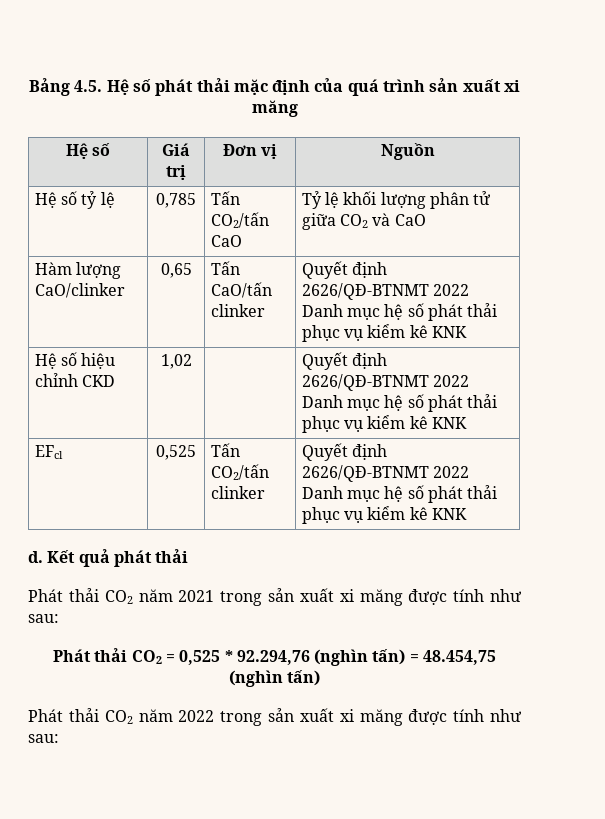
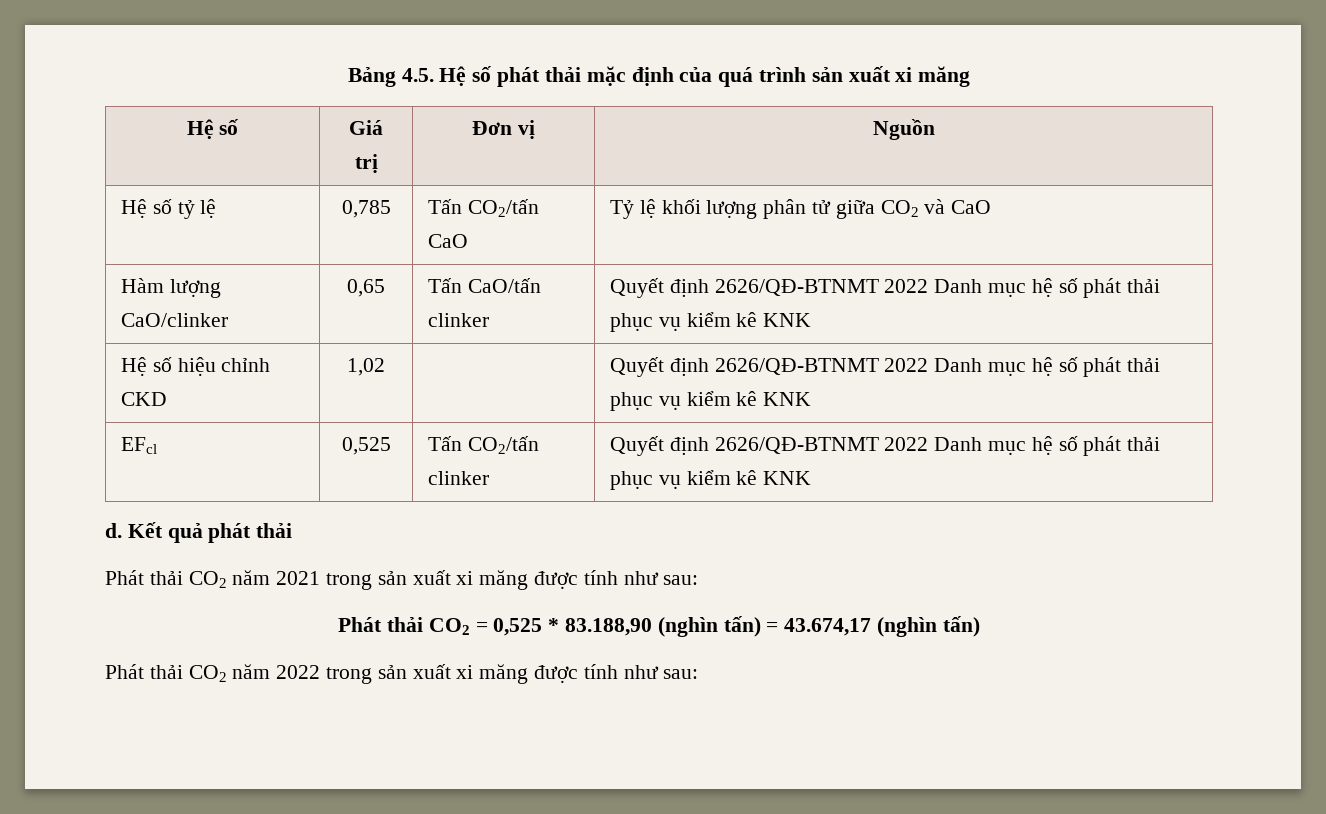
[236,650,310,665] 92.294,76 -> [565,618,652,636] 83.188,90
[423,650,497,665] 48.454,75 -> [784,618,872,636] 43.674,17

